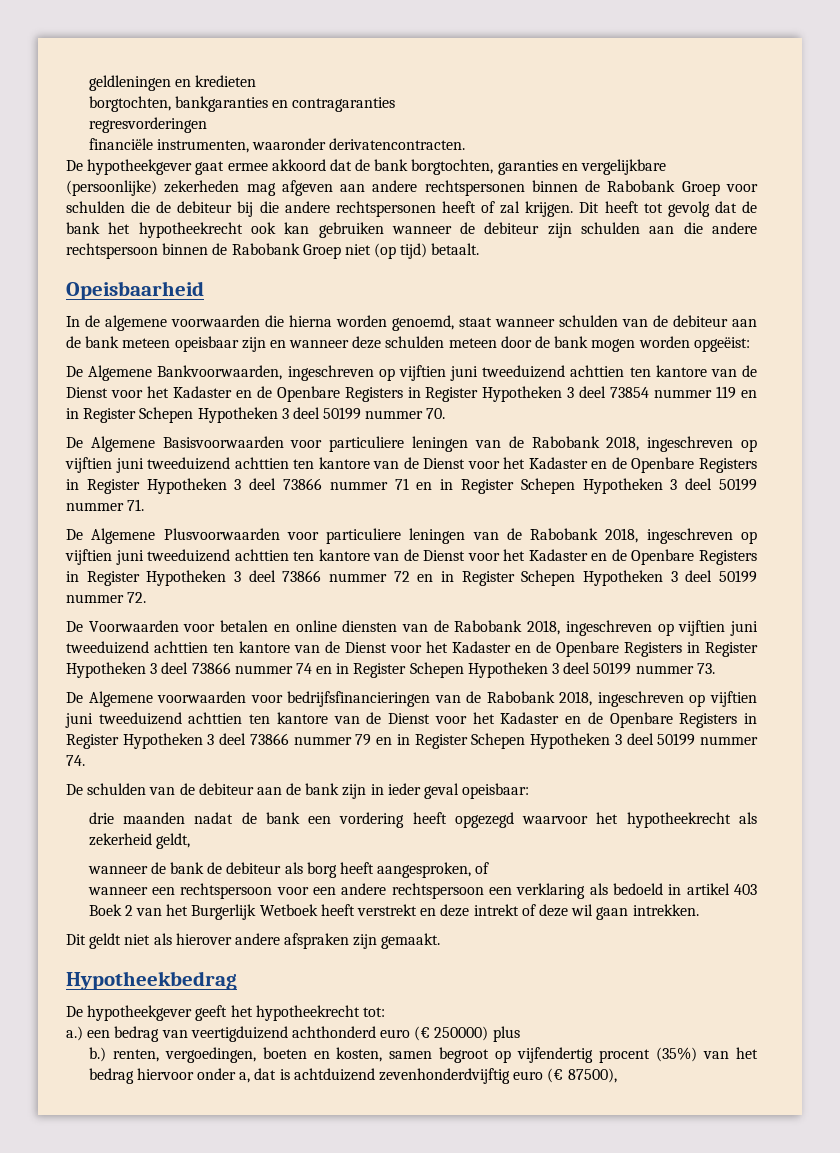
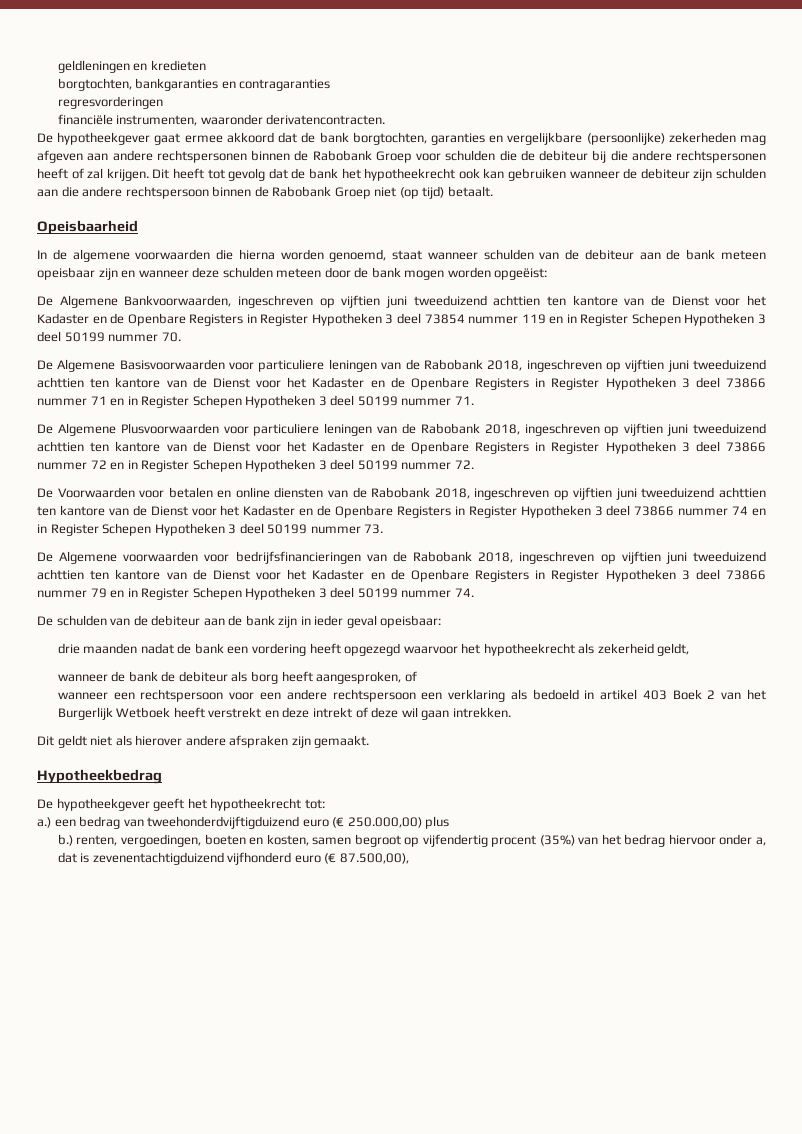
[190,1026,489,1042] veertigduizend achthonderd euro (€ 250000) -> [147,816,422,829] tweehonderdvijftigduizend euro (€ 250.000,00)
[293,1068,617,1084] achtduizend zevenhonderdvijftig euro (€ 87500), -> [92,852,409,865] zevenentachtigduizend vijfhonderd euro (€ 87.500,00),

